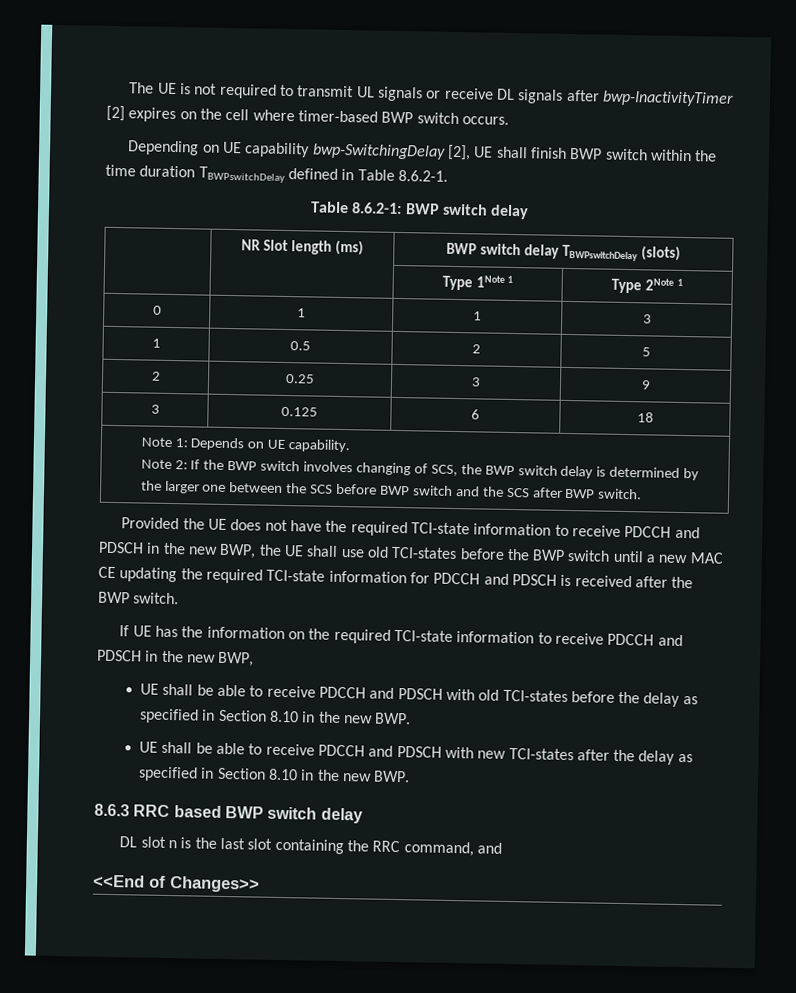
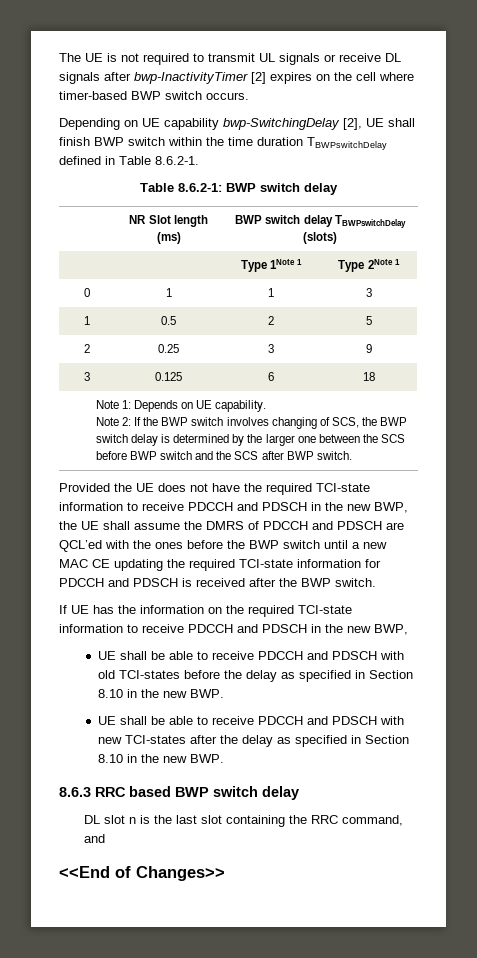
[340,546,458,560] use old TCI-states -> [134,521,404,530] [59,540,183,552] assume the DMRS of PDCCH and PDSCH are QCL’ed with the ones

